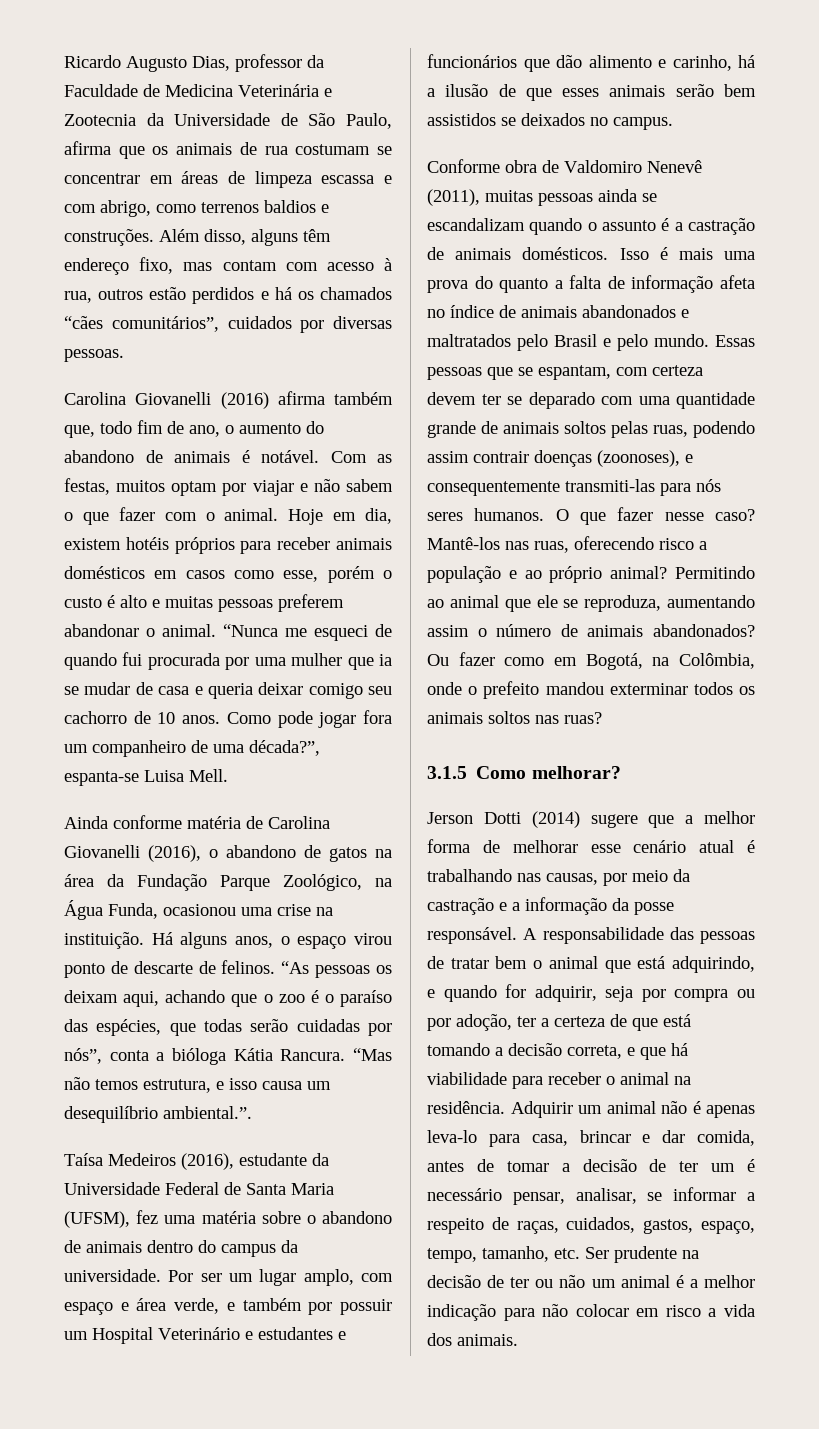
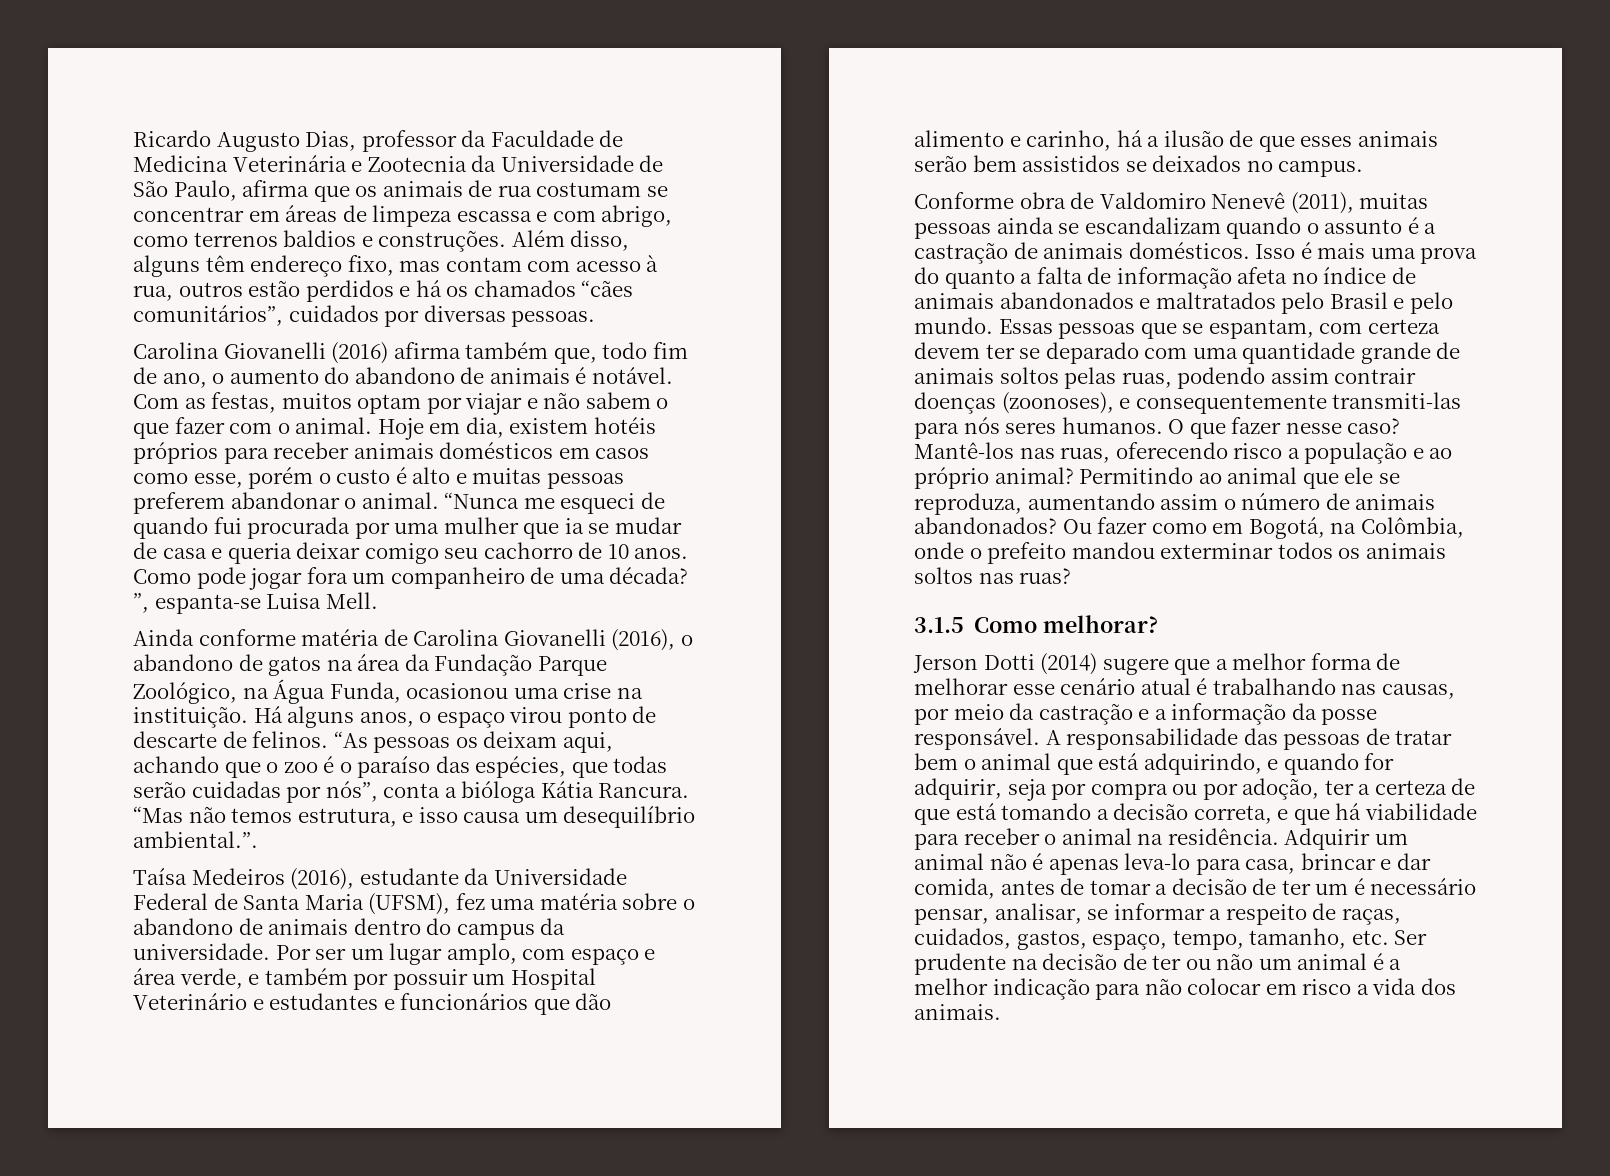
[249,740,320,756] década?”, -> [609,567,689,584] [133,593,149,613] década? ”,

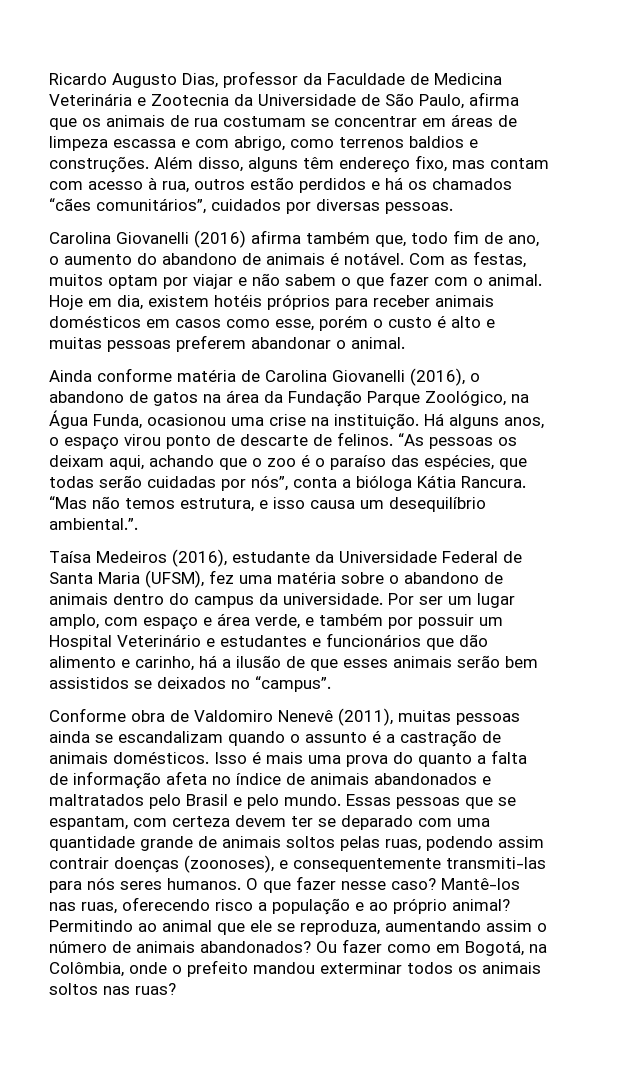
[444,492,665,514] [133,517,682,539] [133,542,689,564] [133,567,689,590] [133,592,378,614] “Nunca me esqueci de quando fui procurada por uma mulher que ia se mudar de casa e queria deixar comigo seu cachorro de 10 anos. Como pode jogar fora um companheiro de uma década? ”, espanta-se Luisa Mell. -> (405, 343) none
[1278,160,1364,177] campus. -> [255,676,331,692] “campus”.
[914,615,1159,633] [913,653,1401,675] [914,678,1455,699] [914,703,1378,725] [914,728,1453,750] [914,753,1395,775] [914,778,1476,801] [914,803,1477,825] [914,828,1408,850] [914,853,1431,875] [914,878,1477,899] [914,903,1401,925] [914,928,1428,950] [914,953,1402,975] [914,978,1456,1000] [914,1004,1001,1020] // 3.1.5 Como melhorar? // Jerson Dotti (2014) sugere que a melhor forma de melhorar esse cenário atual é trabalhando nas causas, por meio da castração e a informação da posse responsável. A responsabilidade das pessoas de tratar bem o animal que está adquirindo, e quando for adquirir, seja por compra ou por adoção, ter a certeza de que está tomando a decisão correta, e que há viabilidade para receber o animal na residência. Adquirir um animal não é apenas leva-lo para casa, brincar e dar comida, antes de tomar a decisão de ter um é necessário pensar, analisar, se informar a respeito de raças, cuidados, gastos, espaço, tempo, tamanho, etc. Ser prudente na decisão de ter ou não um animal é a melhor indicação para não colocar em risco a vida dos animais. -> (176, 989) none

